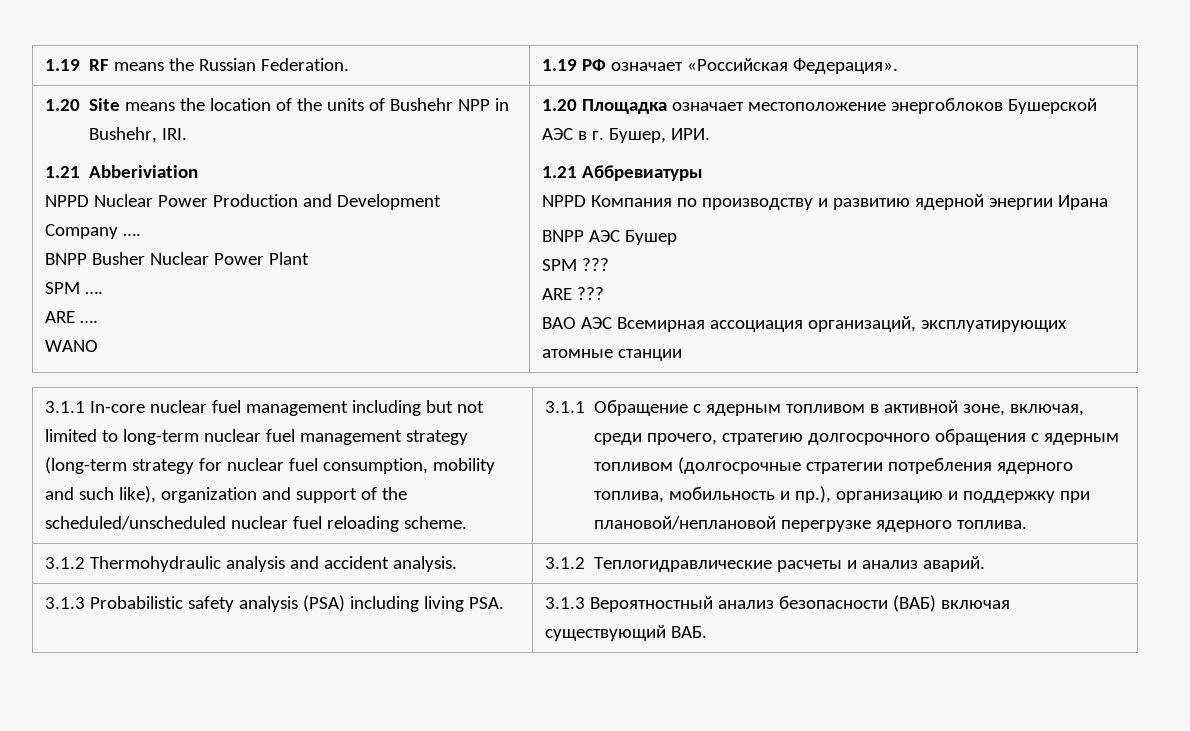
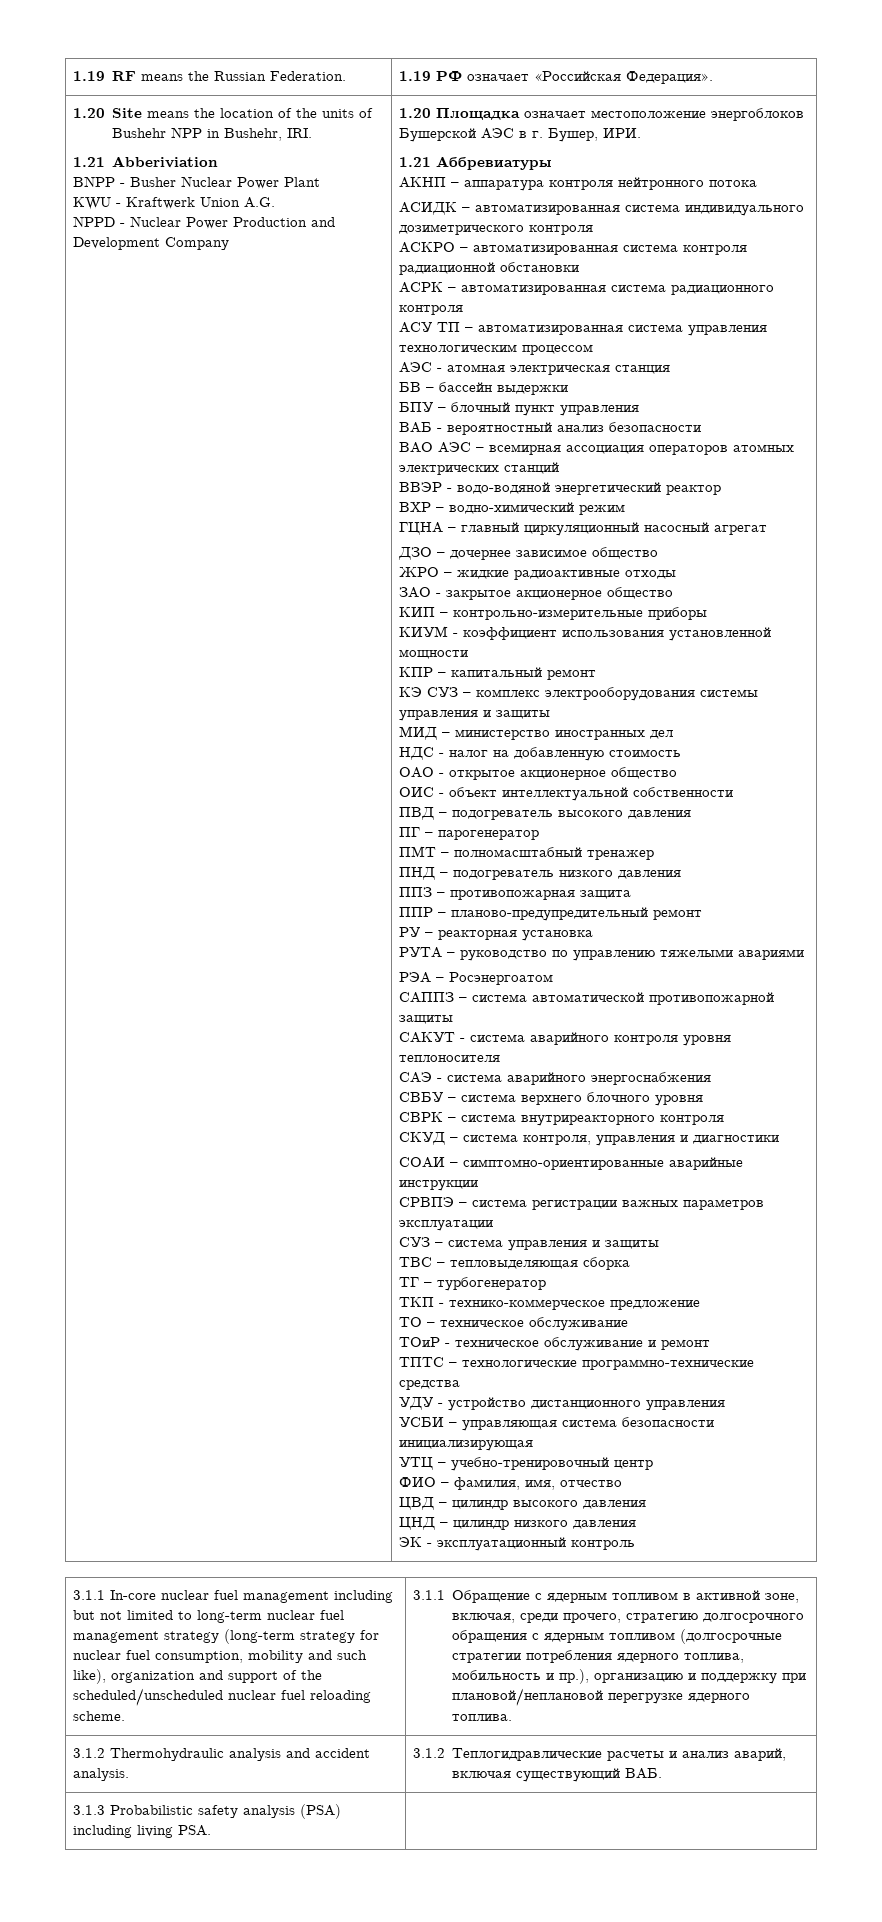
[44,195,89,207] // NPPD -> [72,176,320,189] [72,197,275,210] [72,216,125,227] // BNPP - Busher Nuclear Power Plant // KWU - Kraftwerk Union A.G. // NPPD -
[122,233,141,236] [44,252,309,265] [44,282,103,294] [44,311,98,323] [44,340,98,352] …. // BNPP Busher Nuclear Power Plant // SPM …. // ARE …. // WANO -> (229, 243) none
[541,194,1108,210] [541,230,677,245] [541,258,609,271] [541,287,604,300] [541,316,1067,332] [541,349,682,361] NPPD Компания по производству и развитию ядерной энергии Ирана // BNPP АЭС Бушер // SPM ??? // ARE ??? // ВАО АЭС Всемирная ассоциация организаций, эксплуатирующих атомные станции -> [398,177,757,191] [398,202,804,216] [398,224,593,235] [398,242,747,255] [398,262,579,275] [398,282,774,295] [398,305,463,315] [398,322,767,336] [398,344,593,355] [398,362,670,375] [398,382,568,395] [398,402,639,416] [398,422,701,435] [398,442,794,455] [398,462,559,475] [398,482,721,495] [398,502,625,515] [398,522,767,536] [397,547,658,560] [398,567,676,580] [398,587,673,600] [398,607,707,620] [398,626,771,641] [398,649,468,659] [398,667,596,680] [398,687,758,701] [398,710,550,721] [398,726,673,740] [398,747,681,761] [398,767,677,780] [398,787,733,801] [398,807,691,820] [398,827,539,840] [398,846,654,860] [398,867,681,880] [398,887,631,900] [398,907,702,921] [398,927,593,941] [398,947,804,961] [398,972,553,985] [398,992,774,1005] [398,1015,453,1024] [398,1032,731,1046] [398,1055,500,1062] [398,1072,711,1085] [398,1092,703,1106] [398,1112,724,1126] [398,1132,779,1146] [398,1157,743,1170] [398,1180,478,1191] [398,1197,764,1210] [398,1220,493,1231] [398,1237,659,1251] [398,1257,630,1270] [398,1277,546,1291] [398,1297,700,1310] [398,1317,628,1331] [398,1337,710,1351] [398,1357,754,1370] [398,1380,460,1390] [398,1397,725,1411] [398,1417,714,1431] [398,1440,533,1451] [398,1457,653,1471] [398,1477,622,1490] [398,1497,646,1510] [398,1517,636,1530] [398,1537,635,1551] АКНП – аппаратура контроля нейтронного потока // АСИДК – автоматизированная система индивидуального дозиметрического контроля // АСКРО – автоматизированная система контроля радиационной обстановки // АСРК – автоматизированная система радиационного контроля // АСУ ТП – автоматизированная система управления технологическим процессом // АЭС - атомная электрическая станция // БВ – бассейн выдержки // БПУ – блочный пункт управления // ВАБ - вероятностный анализ безопасности // ВАО АЭС – всемирная ассоциация операторов атомных электрических станций // ВВЭР - водо-водяной энергетический реактор // ВХР – водно-химический режим // ГЦНА – главный циркуляционный насосный агрегат // ДЗО – дочернее зависимое общество // ЖРО – жидкие радиоактивные отходы // ЗАО - закрытое акционерное общество // КИП – контрольно-измерительные приборы // КИУМ - коэффициент использования установленной мощности // КПР – капитальный ремонт // КЭ СУЗ – комплекс электрооборудования системы управления и защиты // МИД – министерство иностранных дел // НДС - налог на добавленную стоимость // ОАО - открытое акционерное общество // ОИС - объект интеллектуальной собственности // ПВД – подогреватель высокого давления // ПГ – парогенератор // ПМТ – полномасштабный тренажер // ПНД – подогреватель низкого давления // ППЗ – противопожарная защита // ППР – планово-предупредительный ремонт // РУ – реакторная установка // РУТА – руководство по управлению тяжелыми авариями // РЭА – Росэнергоатом // САППЗ – система автоматической противопожарной защиты // САКУТ - система аварийного контроля уровня теплоносителя // САЭ - система аварийного энергоснабжения // СВБУ – система верхнего блочного уровня // СВРК – система внутриреакторного контроля // СКУД – система контроля, управления и диагностики // СОАИ – симптомно-ориентированные аварийные инструкции // СРВПЭ – система регистрации важных параметров эксплуатации // СУЗ – система управления и защиты // ТВС – тепловыделяющая сборка // ТГ – турбогенератор // ТКП - технико-коммерческое предложение // ТО – техническое обслуживание // ТОиР - техническое обслуживание и ремонт // ТПТС – технологические программно-технические средства // УДУ - устройство дистанционного управления // УСБИ – управляющая система безопасности инициализирующая // УТЦ – учебно-тренировочный центр // ФИО – фамилия, имя, отчество // ЦВД – цилиндр высокого давления // ЦНД – цилиндр низкого давления // ЭК - эксплуатационный контроль
[922,556,985,572] аварий. -> [734,1748,787,1761] [452,1768,663,1782] аварий, включая существующий ВАБ.
[544,595,1010,612] [544,625,707,641] 3.1.3 Вероятностный анализ безопасности (ВАБ) включая существующий ВАБ. -> (211, 1830) none

